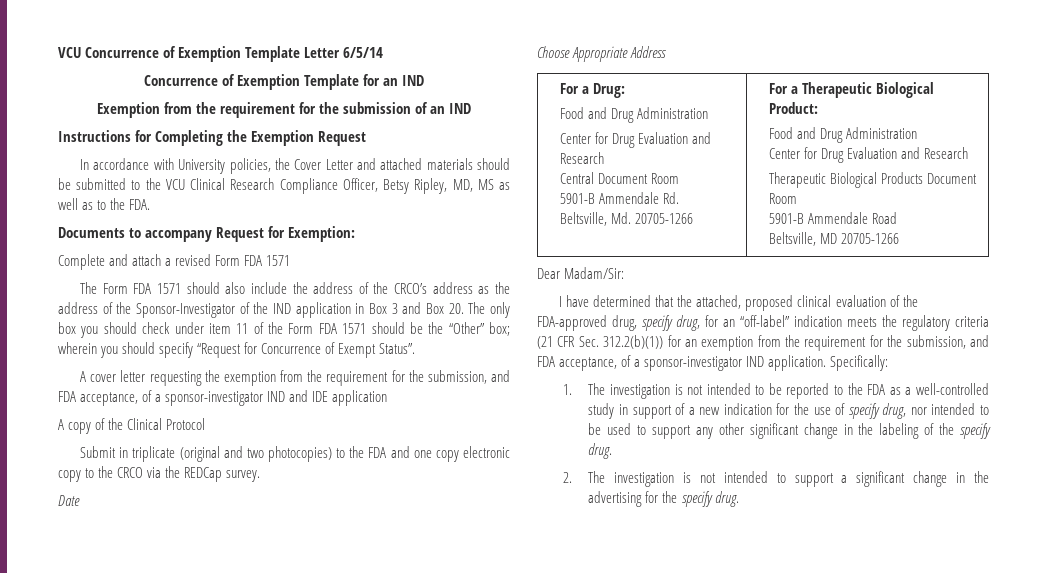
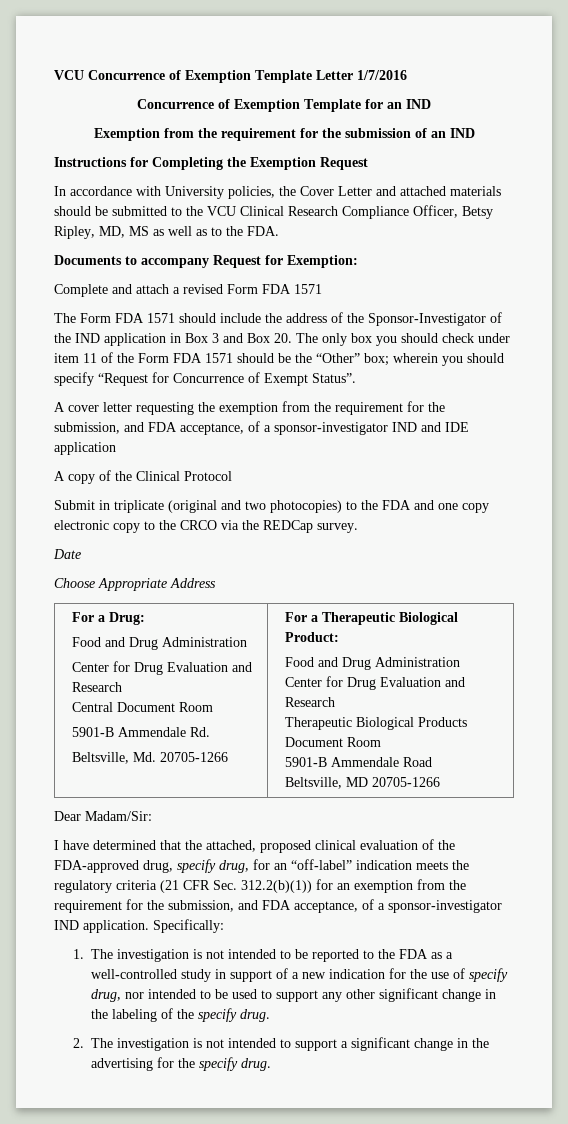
[343,47,384,58] 6/5/14 -> [357,70,407,80] 1/7/2016
[225,282,246,294] also -> (216, 318) none
[394,282,510,294] [58,302,132,314] CRCO’s address as the address of the -> (364, 318) none

